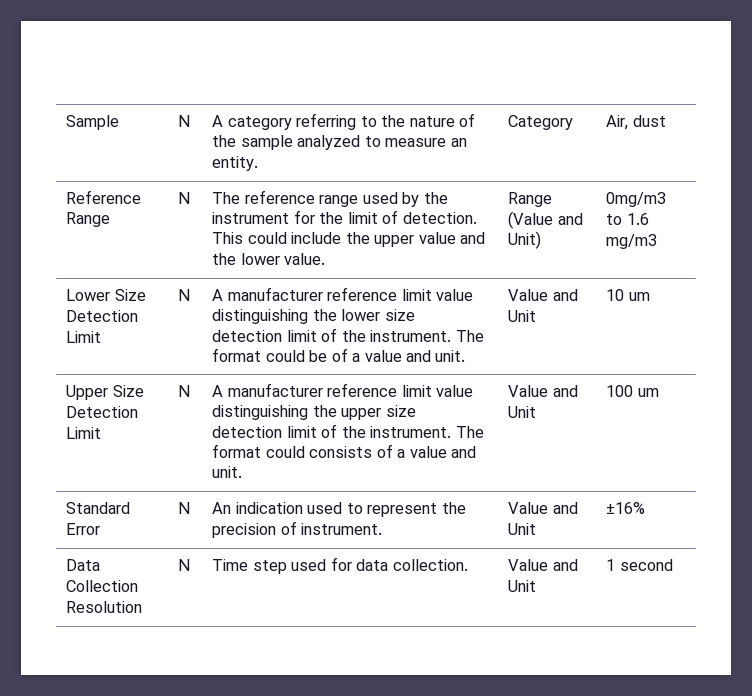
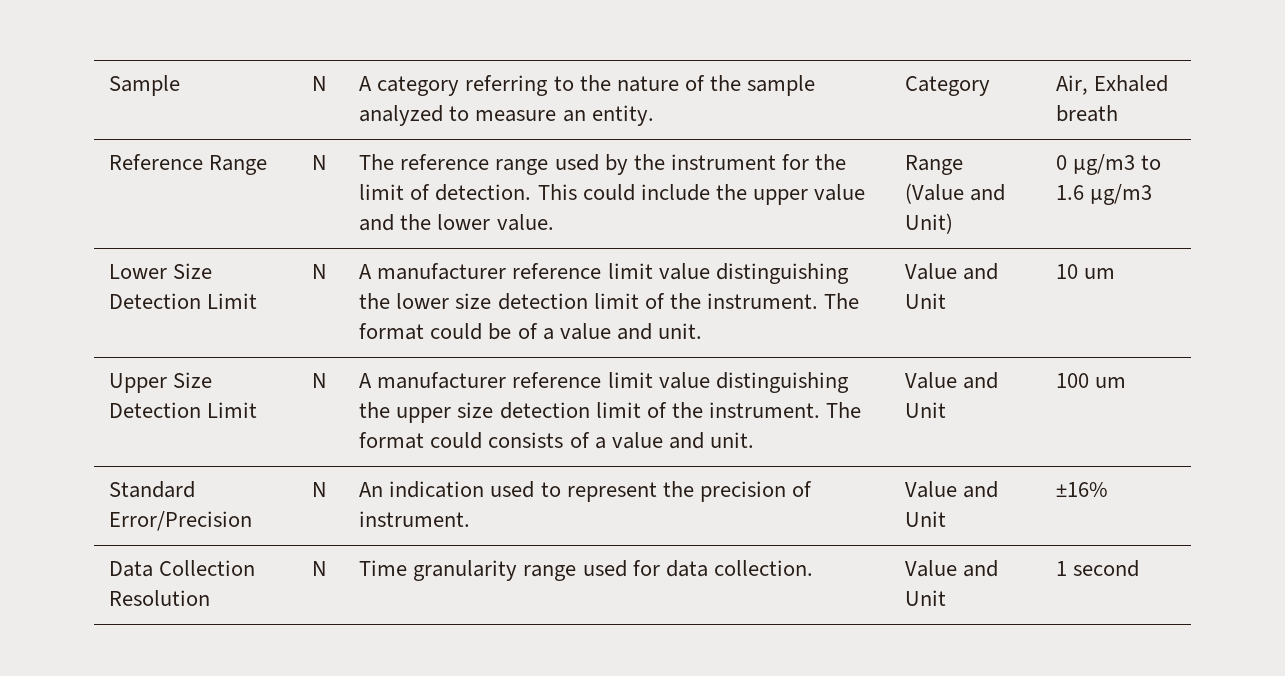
[632,115,666,127] dust -> [1094,75,1169,92] [1056,105,1119,122] Exhaled breath
[606,192,667,207] 0mg/m3 -> [1056,154,1136,175] 0 µg/m3
[606,234,658,249] mg/m3 -> [1090,184,1153,205] µg/m3
[66,523,101,535] Error -> [109,511,253,531] Error/Precision
[252,560,287,574] step -> [413,560,577,581] granularity range

